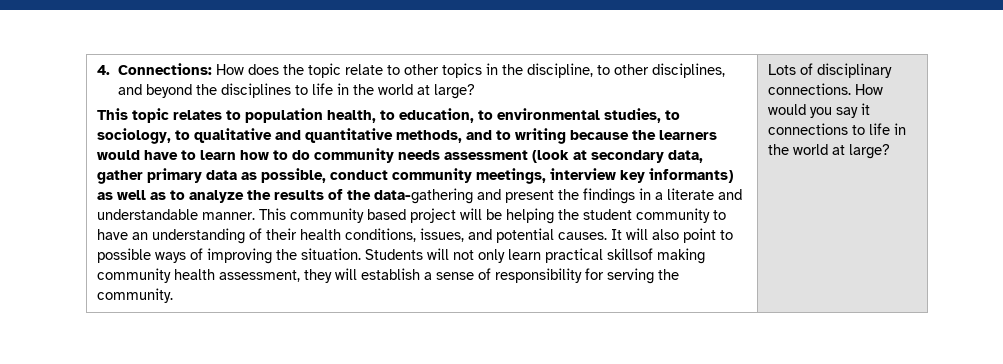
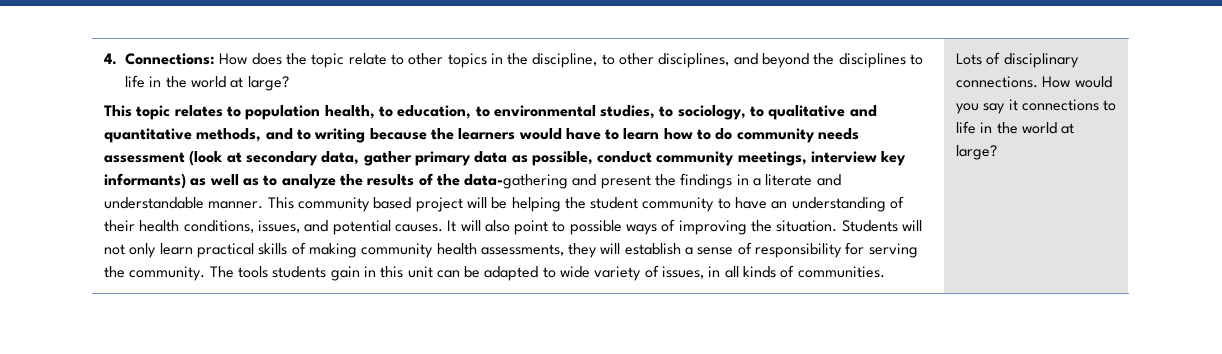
[607,248,654,260] skillsof -> [258,242,306,255] skills of
[219,270,301,282] assessment, -> [480,244,564,256] assessments,
(174, 295) none -> [209,265,885,281] The tools students gain in this unit can be adapted to wide variety of issues, in all kinds of communities.

